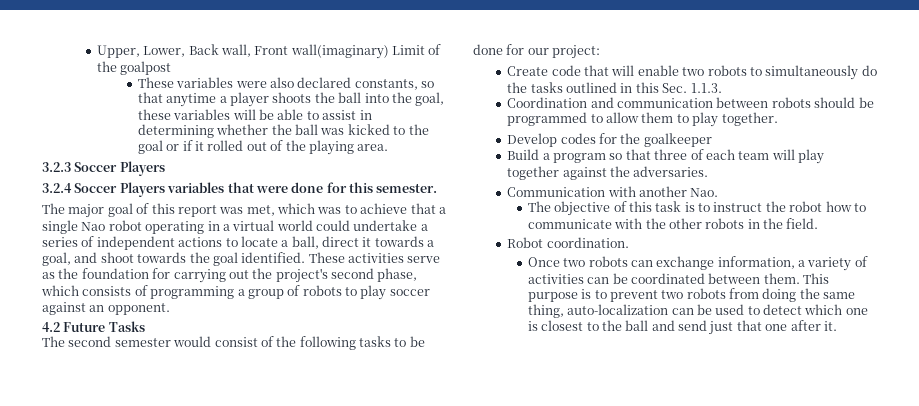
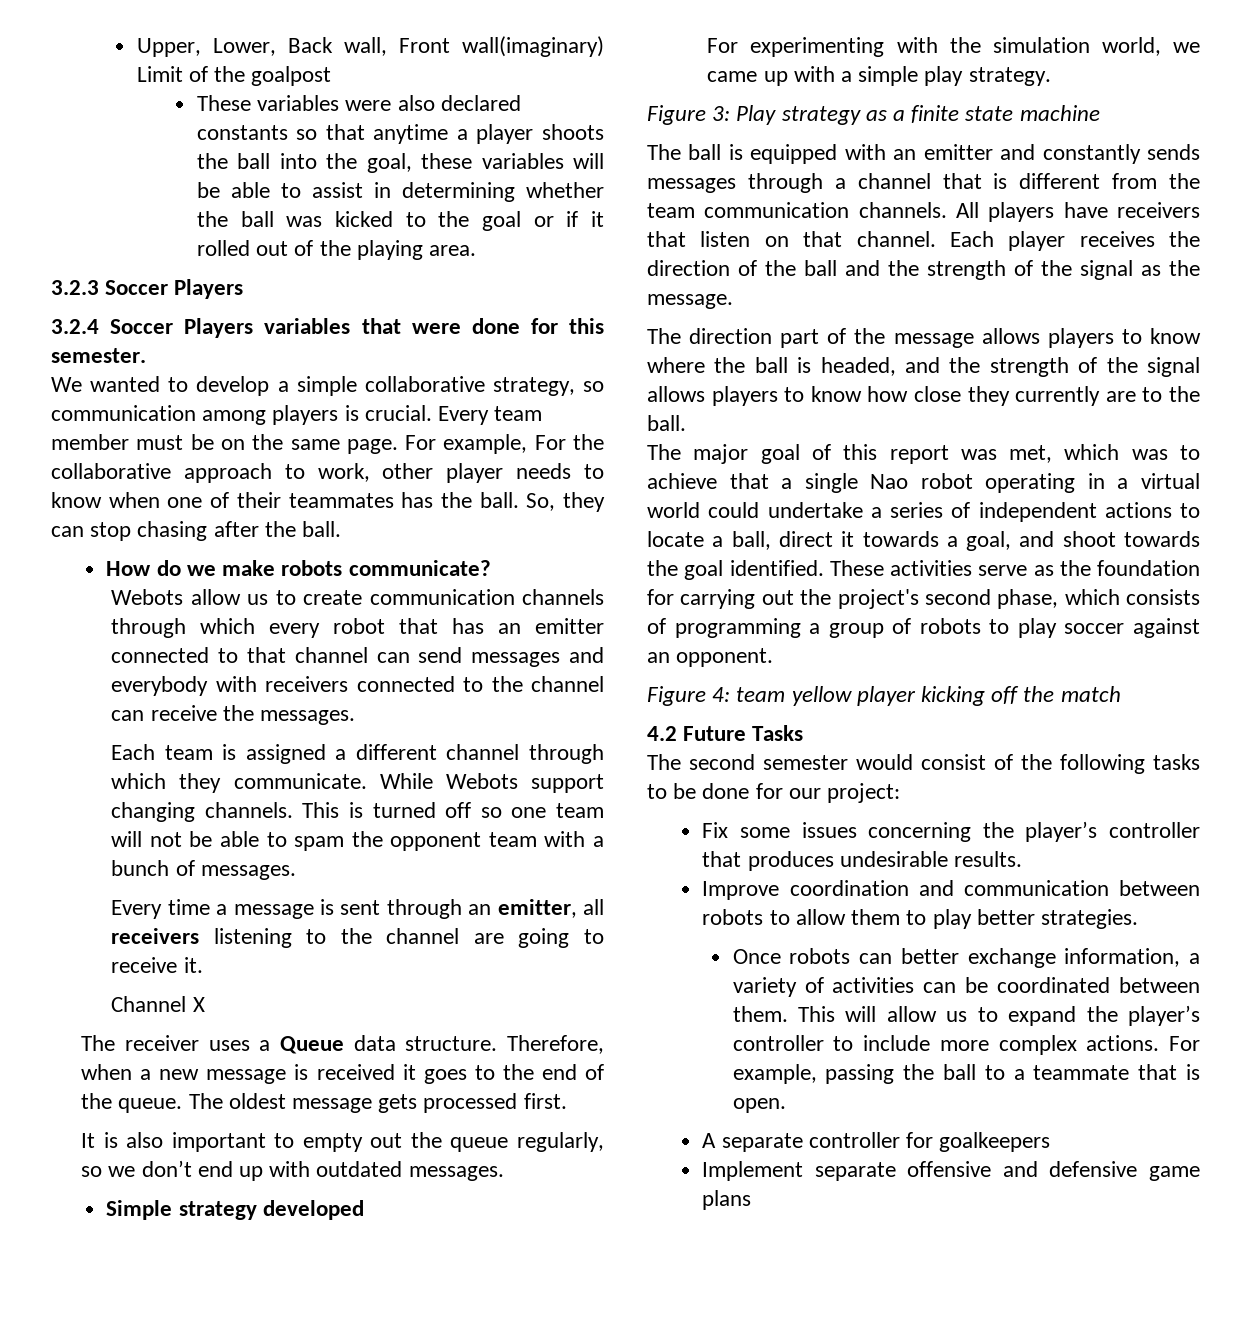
[354,79,418,90] constants, -> [196,125,288,140] constants
(438, 188) none -> [51,376,604,396] [51,405,543,425] [51,434,604,454] [51,463,604,483] [51,492,605,512] [51,521,342,541] [106,560,491,576] [111,589,604,605] [111,618,604,638] [111,647,604,667] [111,676,604,696] [111,705,355,725] [111,744,604,764] [111,773,604,793] [111,802,604,822] [111,831,604,851] [111,860,296,880] [111,899,604,919] [111,928,604,948] [111,957,203,973] [111,996,205,1012] [81,1035,604,1054] [81,1064,604,1084] [81,1093,567,1113] [81,1132,604,1152] [81,1160,504,1181] [106,1200,364,1220] [707,37,1200,57] [707,66,1051,86] [647,105,1100,125] [647,144,1200,164] [647,173,1200,193] [647,202,1200,222] [647,231,1200,251] [647,260,1200,280] [647,294,733,309] [647,328,1201,348] [647,357,1200,377] [647,386,1200,406] [647,415,686,431] // We wanted to develop a simple collaborative strategy, so communication among players is crucial. Every team member must be on the same page. For example, For the collaborative approach to work, other player needs to know when one of their teammates has the ball. So, they can stop chasing after the ball. // How do we make robots communicate? // Webots allow us to create communication channels through which every robot that has an emitter connected to that channel can send messages and everybody with receivers connected to the channel can receive the messages. // Each team is assigned a different channel through which they communicate. While Webots support changing channels. This is turned off so one team will not be able to spam the opponent team with a bunch of messages. // Every time a message is sent through an emitter, all receivers listening to the channel are going to receive it. // Channel X // The receiver uses a Queue data structure. Therefore, when a new message is received it goes to the end of the queue. The oldest message gets processed first. // It is also important to empty out the queue regularly, so we don’t end up with outdated messages. // Simple strategy developed // For experimenting with the simulation world, we came up with a simple play strategy. // Figure 3: Play strategy as a finite state machine // The ball is equipped with an emitter and constantly sends messages through a channel that is different from the team communication channels. All players have receivers that listen on that channel. Each player receives the direction of the ball and the strength of the signal as the message. // The direction part of the message allows players to know where the ball is headed, and the strength of the signal allows players to know how close they currently are to the ball.
(170, 309) none -> [647,686,1121,706] // Figure 4: team yellow player kicking off the match
[507,65,877,80] [507,82,722,93] [507,97,588,108] Create code that will enable two robots to simultaneously do the tasks outlined in this Sec. 1.1.3. // Coordination -> [702,821,1200,842] [702,851,1023,871] [702,880,909,900] Fix some issues concerning the player’s controller that produces undesirable results. // Improve coordination
[814,97,874,108] [507,112,588,126] should be programmed -> (764, 917) none
[721,112,778,126] [507,133,712,147] [507,149,825,164] [507,166,709,180] [507,186,719,197] [527,201,866,216] [527,218,819,229] [507,237,629,248] together. // Develop codes for the goalkeeper // Build a program so that three of each team will play together against the adversaries. // Communication with another Nao. // The objective of this task is to instruct the robot how to communicate with the other robots in the field. // Robot coordination. -> [976,909,1138,929] better strategies.
[563,258,586,267] two -> (781, 956) none
(653, 263) none -> [900,948,959,964] better
[527,288,856,302] [527,304,868,318] [527,320,837,335] purpose is to prevent two robots from doing the same thing, auto-localization can be used to detect which one is closest to the ball and send just that one after it. -> [845,1005,1200,1026] [732,1035,1200,1055] [732,1064,1200,1084] [732,1098,786,1113] [702,1132,1051,1152] [702,1161,1200,1181] [702,1190,752,1210] will allow us to expand the player’s controller to include more complex actions. For example, passing the ball to a teammate that is open. // A separate controller for goalkeepers // Implement separate offensive and defensive game plans

